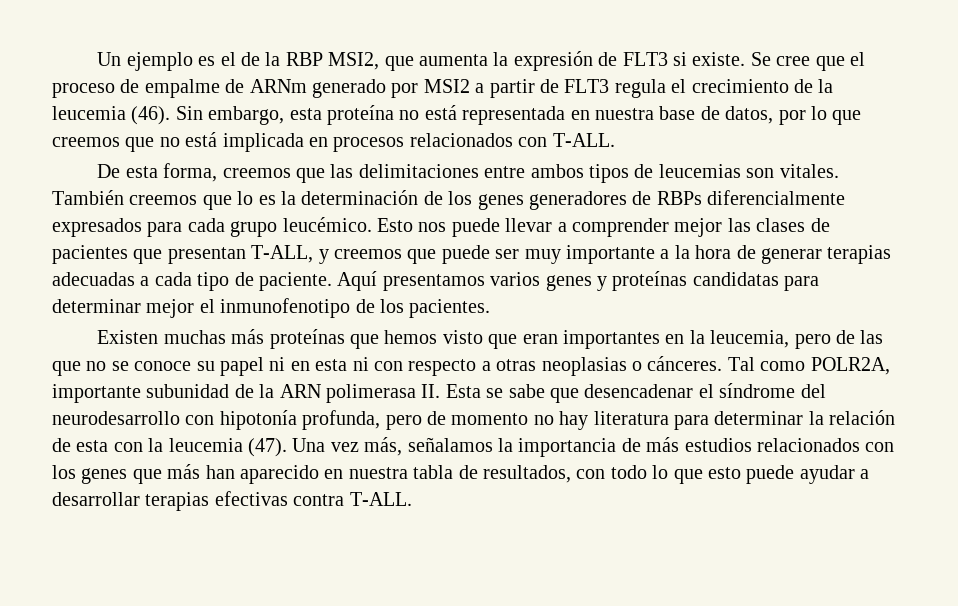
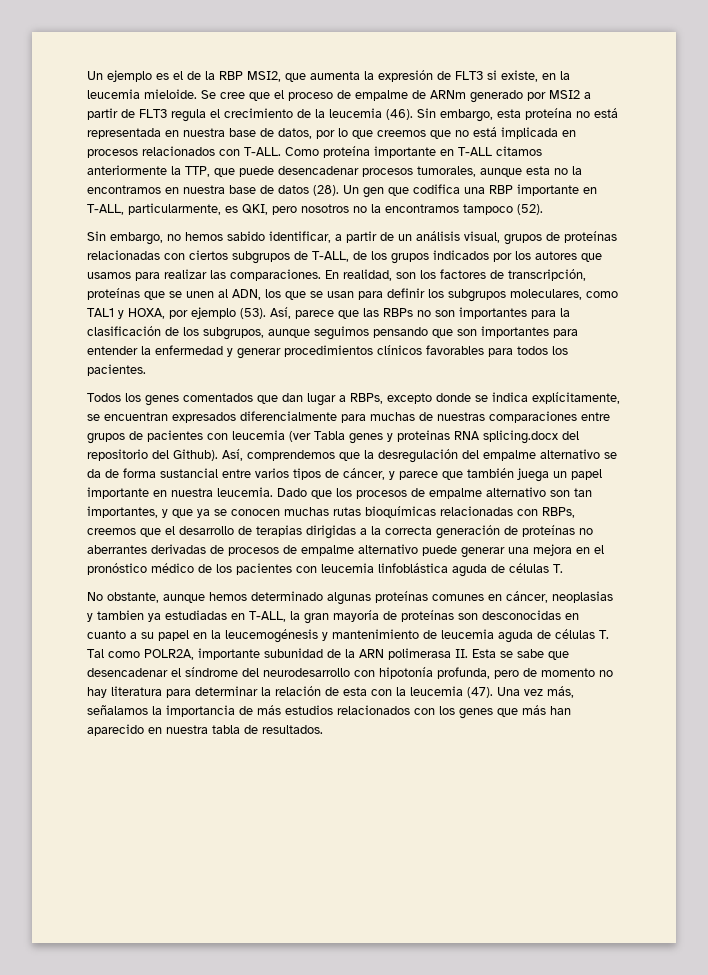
[692,52,746,66] existe. -> [501,70,570,82] [87,89,197,99] existe, en la leucemia mieloide.
[97,163,839,183] [52,190,846,210] [52,217,830,237] [52,245,892,264] [52,271,820,291] [52,298,491,318] [97,329,884,349] [52,356,723,376] // De esta forma, creemos que las delimitaciones entre ambos tipos de leucemias son vitales. También creemos que lo es la determinación de los genes generadores de RBPs diferencialmente expresados para cada grupo leucémico. Esto nos puede llevar a comprender mejor las clases de pacientes que presentan T-ALL, y creemos que puede ser muy importante a la hora de generar terapias adecuadas a cada tipo de paciente. Aquí presentamos varios genes y proteínas candidatas para determinar mejor el inmunofenotipo de los pacientes. // Existen muchas más proteínas que hemos visto que eran importantes en la leucemia, pero de las que no se conoce su papel ni en esta ni con respecto a otras neoplasias o cánceres. -> [285,146,542,158] [87,165,582,177] [87,184,597,198] [87,203,543,215] [87,231,617,245] [87,250,602,264] [87,269,586,281] [87,288,618,302] [87,307,570,319] [87,326,578,340] [87,345,568,359] [87,364,146,376] [87,392,620,406] [87,411,610,423] [87,430,579,444] [87,449,617,463] [87,468,602,482] [87,487,592,499] [87,506,575,518] [87,525,593,539] [87,544,604,558] [87,563,563,577] [87,591,613,605] [87,610,579,624] [87,629,609,643] Como proteína importante en T-ALL citamos anteriormente la TTP, que puede desencadenar procesos tumorales, aunque esta no la encontramos en nuestra base de datos (28). Un gen que codifica una RBP importante en T-ALL, particularmente, es QKI, pero nosotros no la encontramos tampoco (52). // Sin embargo, no hemos sabido identificar, a partir de un análisis visual, grupos de proteínas relacionadas con ciertos subgrupos de T-ALL, de los grupos indicados por los autores que usamos para realizar las comparaciones. En realidad, son los factores de transcripción, proteínas que se unen al ADN, los que se usan para definir los subgrupos moleculares, como TAL1 y HOXA, por ejemplo (53). Así, parece que las RBPs no son importantes para la clasificación de los subgrupos, aunque seguimos pensando que son importantes para entender la enfermedad y generar procedimientos clínicos favorables para todos los pacientes. // Todos los genes comentados que dan lugar a RBPs, excepto donde se indica explícitamente, se encuentran expresados diferencialmente para muchas de nuestras comparaciones entre grupos de pacientes con leucemia (ver Tabla genes y proteinas RNA splicing.docx del repositorio del Github). Así, comprendemos que la desregulación del empalme alternativo se da de forma sustancial entre varios tipos de cáncer, y parece que también juega un papel importante en nuestra leucemia. Dado que los procesos de empalme alternativo son tan importantes, y que ya se conocen muchas rutas bioquímicas relacionadas con RBPs, creemos que el desarrollo de terapias dirigidas a la correcta generación de proteínas no aberrantes derivadas de procesos de empalme alternativo puede generar una mejora en el pronóstico médico de los pacientes con leucemia linfoblástica aguda de células T. // No obstante, aunque hemos determinado algunas proteínas comunes en cáncer, neoplasias y tambien ya estudiadas en T-ALL, la gran mayoría de proteínas son desconocidas en cuanto a su papel en la leucemogénesis y mantenimiento de leucemia aguda de células T.
[482,465,870,484] [52,491,412,511] resultados, con todo lo que esto puede ayudar a desarrollar terapias efectivas contra T-ALL. -> [262,725,323,734] resultados.

